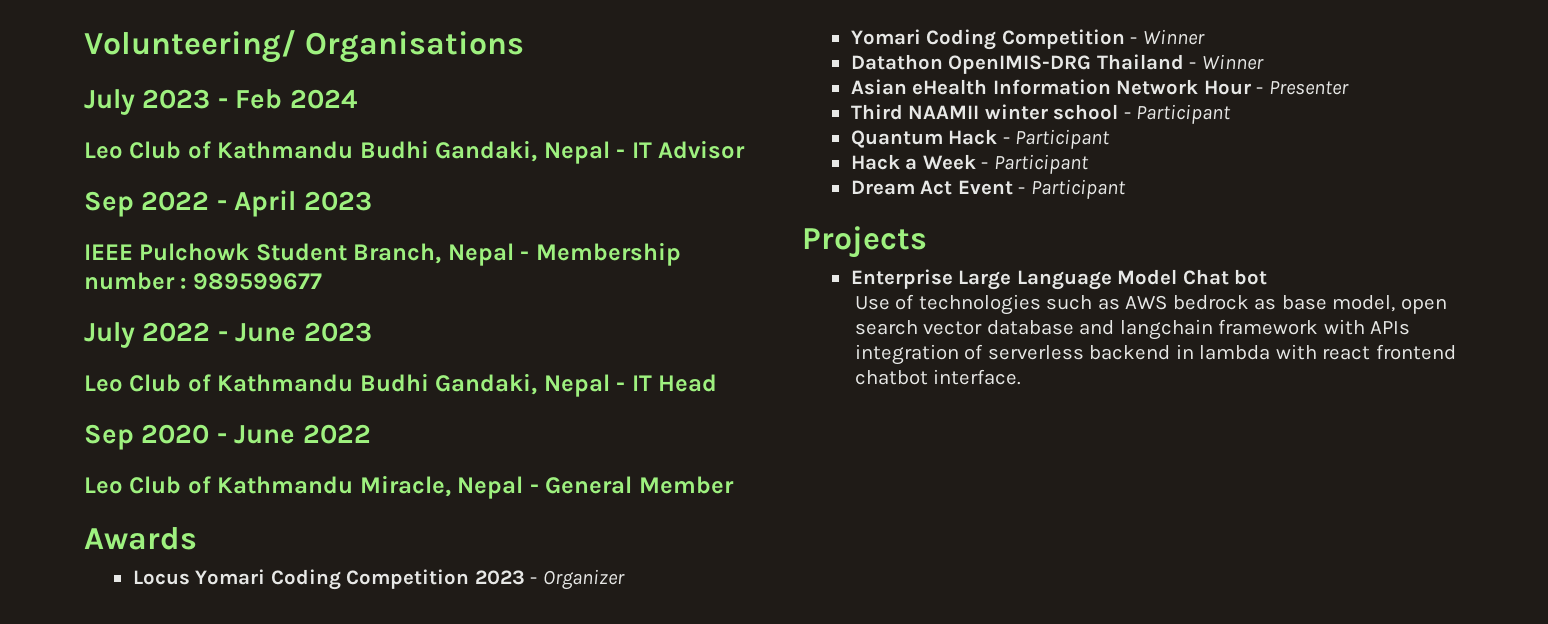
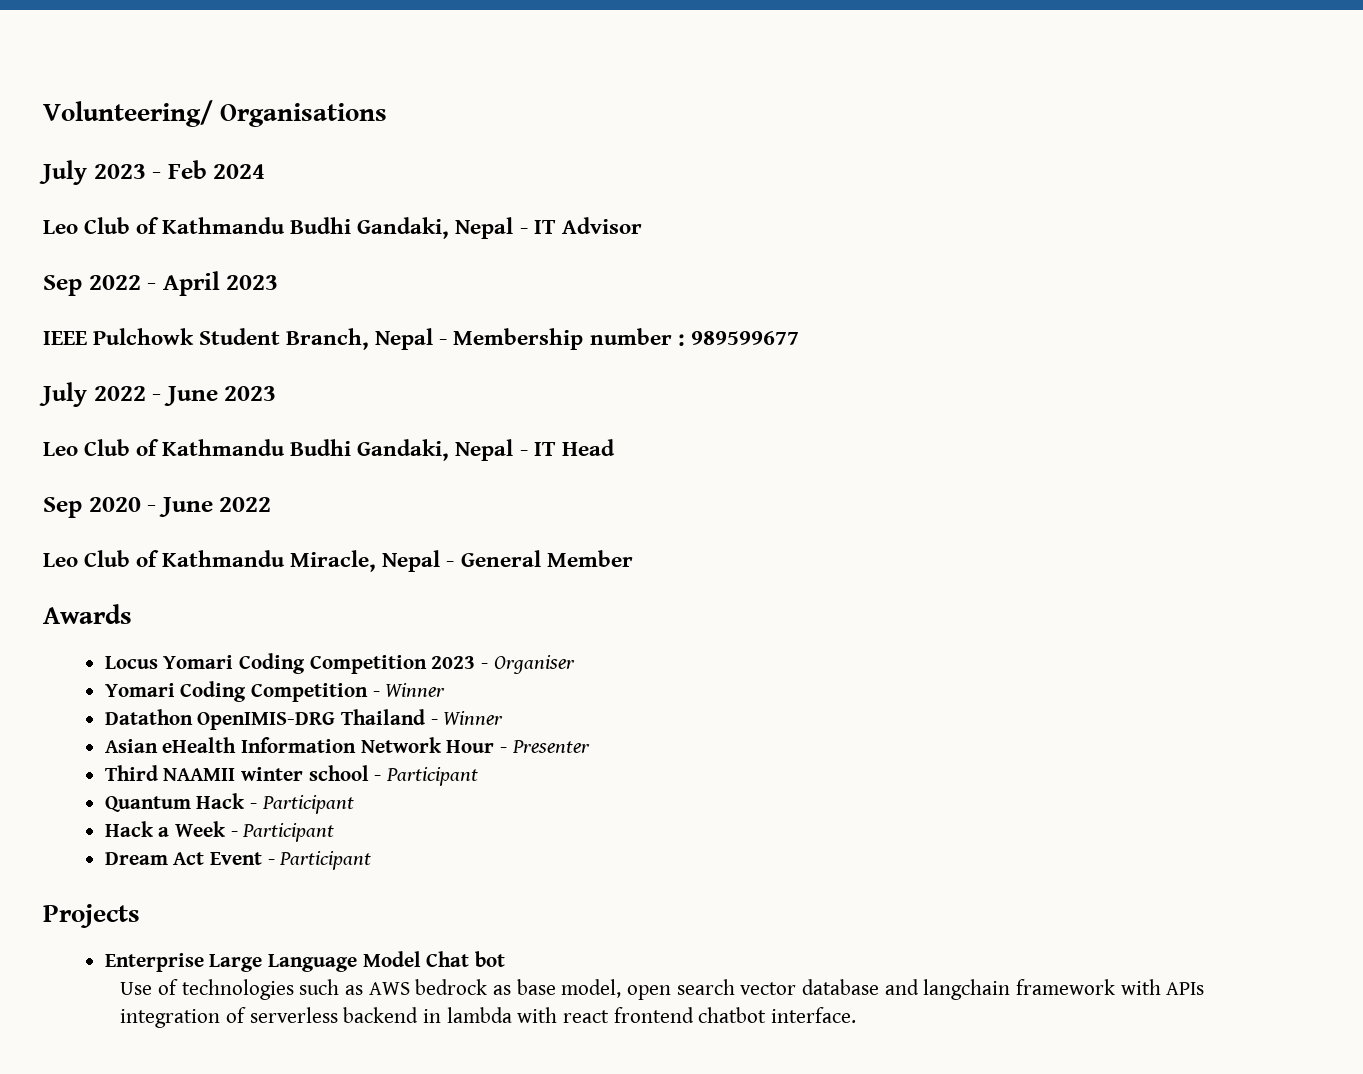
[543,569,626,590] Organizer -> [493,655,575,674] Organiser

